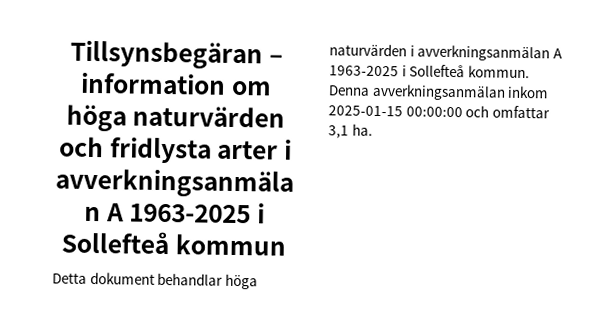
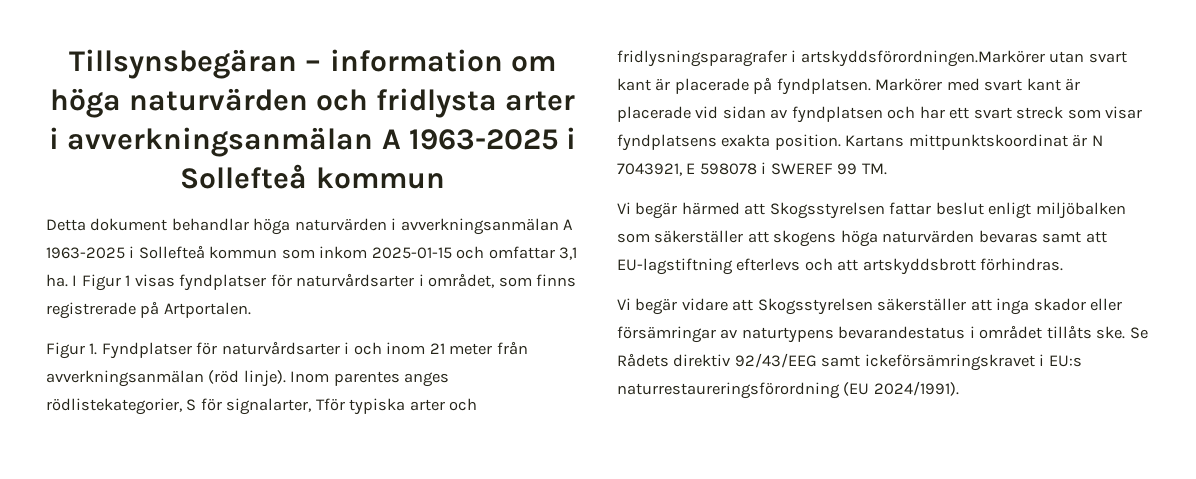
[467,65,530,79] [328,83,506,101] kommun. Denna avverkningsanmälan -> [209,246,315,259] kommun som
[405,106,463,118] 00:00:00 -> (452, 253) none
(373, 129) none -> [72,273,577,291] [46,301,251,319] [46,341,528,359] [46,370,450,387] [46,398,478,415] [617,50,1127,67] [617,77,1081,95] [617,106,1143,123] [617,134,1103,151] [617,162,887,176] [617,202,1126,219] [617,230,1107,247] [617,258,1064,275] [617,298,1123,315] [617,325,1148,343] [617,353,1082,371] [617,381,959,399] I Figur 1 visas fyndplatser för naturvårdsarter i området, som finns registrerade på Artportalen. // Figur 1. Fyndplatser för naturvårdsarter i och inom 21 meter från avverkningsanmälan (röd linje). Inom parentes anges rödlistekategorier, S för signalarter, Tför typiska arter och fridlysningsparagrafer i artskyddsförordningen.Markörer utan svart kant är placerade på fyndplatsen. Markörer med svart kant är placerade vid sidan av fyndplatsen och har ett svart streck som visar fyndplatsens exakta position. Kartans mittpunktskoordinat är N 7043921, E 598078 i SWEREF 99 TM. // Vi begär härmed att Skogsstyrelsen fattar beslut enligt miljöbalken som säkerställer att skogens höga naturvärden bevaras samt att EU-lagstiftning efterlevs och att artskyddsbrott förhindras. // Vi begär vidare att Skogsstyrelsen säkerställer att inga skador eller försämringar av naturtypens bevarandestatus i området tillåts ske. Se Rådets direktiv 92/43/EEG samt ickeförsämringskravet i EU:s naturrestaureringsförordning (EU 2024/1991).

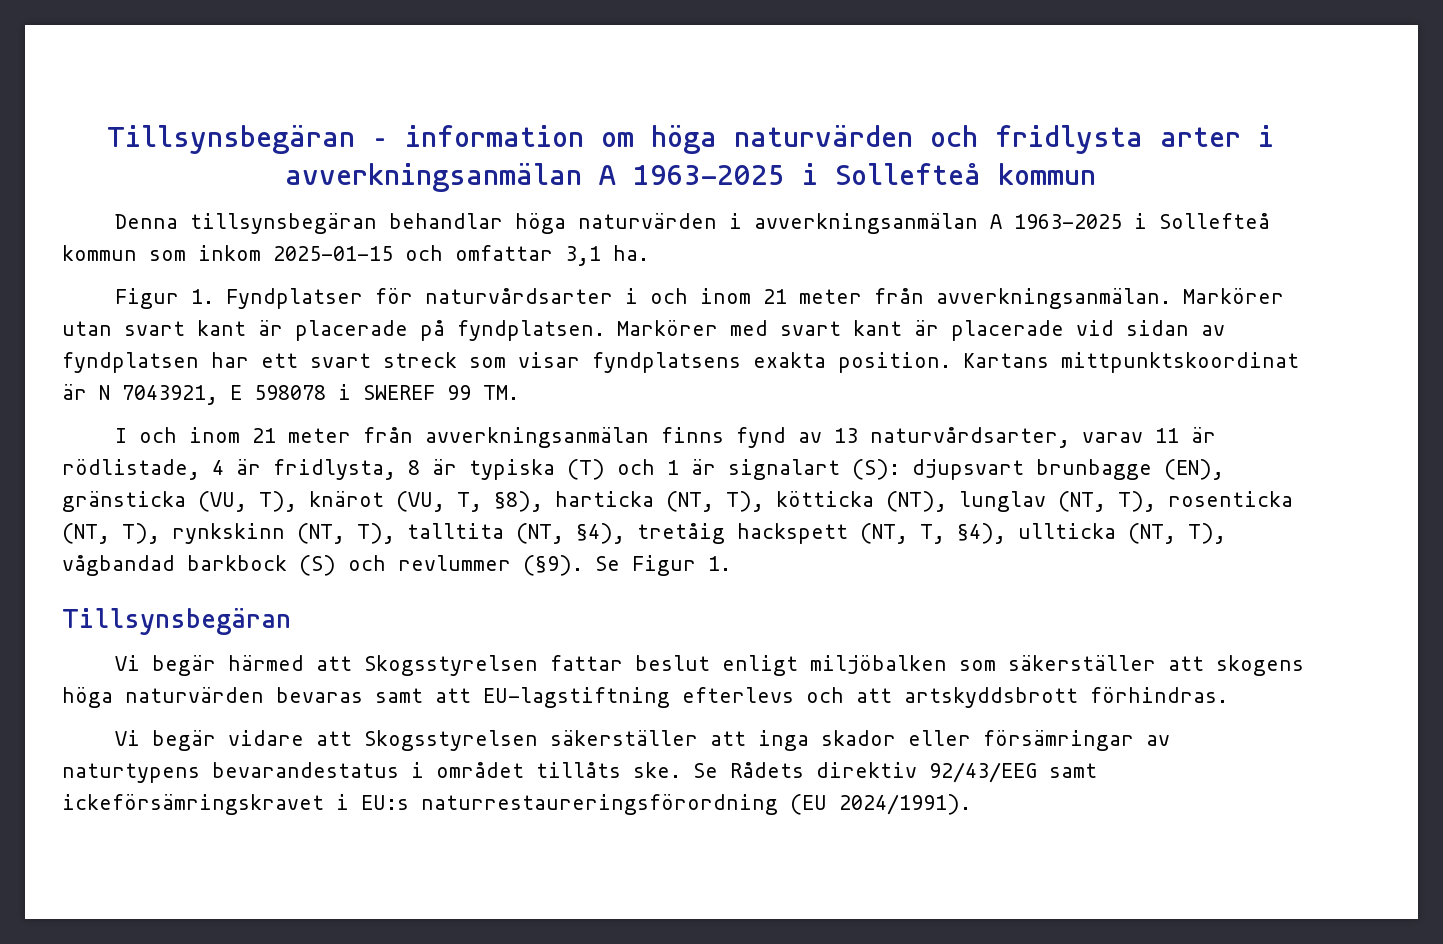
[46,218,168,231] Detta dokument -> [115,213,378,234] Denna tillsynsbegäran
[72,273,577,291] [46,301,251,319] I Figur 1 visas fyndplatser för naturvårdsarter i området, som finns registrerade på Artportalen. -> (649, 253) none
[46,370,450,387] [46,398,478,415] [617,50,1045,67] avverkningsanmälan (röd linje). Inom parentes anges rödlistekategorier, S för signalarter, Tför typiska arter och fridlysningsparagrafer i artskyddsförordningen.Markörer -> [936,288,1285,309] avverkningsanmälan. Markörer
[887,106,916,119] och -> (199, 362) none
(887, 169) none -> [115,427,1217,448] [62,459,1224,480] [62,491,1293,512] [62,523,1226,544] [62,555,731,576] [62,608,291,635] // I och inom 21 meter från avverkningsanmälan finns fynd av 13 naturvårdsarter, varav 11 är rödlistade, 4 är fridlysta, 8 är typiska (T) och 1 är signalart (S): djupsvart brunbagge (EN), gränsticka (VU, T), knärot (VU, T, §8), harticka (NT, T), kötticka (NT), lunglav (NT, T), rosenticka (NT, T), rynkskinn (NT, T), talltita (NT, §4), tretåig hackspett (NT, T, §4), ullticka (NT, T), vågbandad barkbock (S) och revlummer (§9). Se Figur 1. // Tillsynsbegäran

